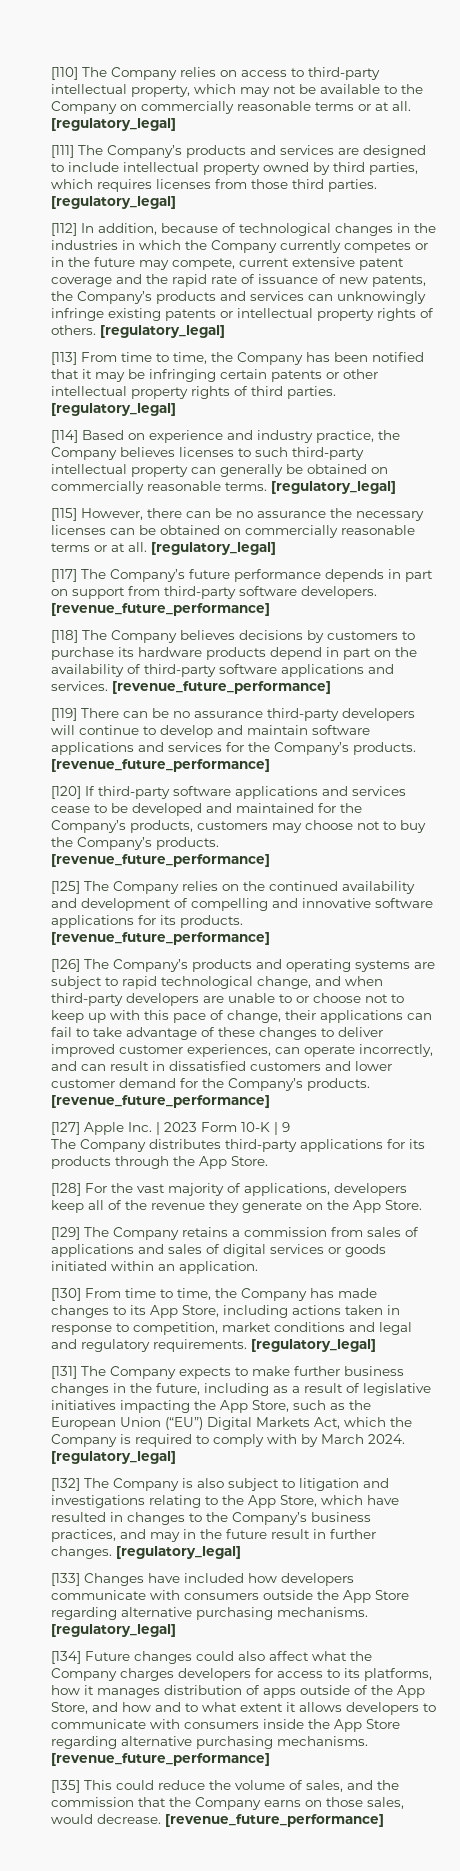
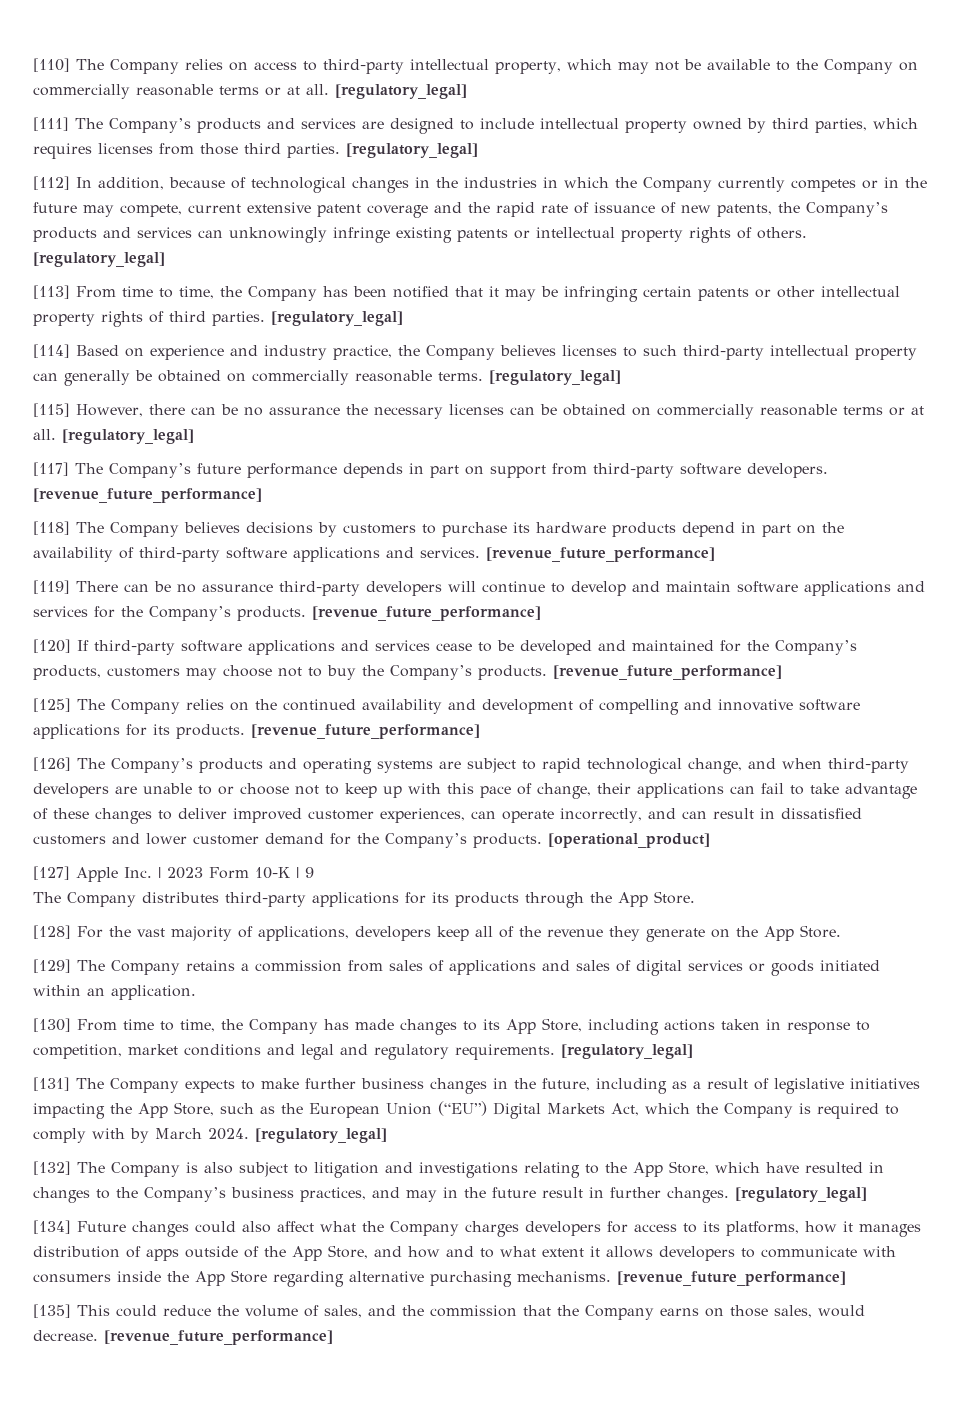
[51,1095,270,1108] [revenue_future_performance] -> [548,833,710,848] [operational_product]
[51,1573,354,1586] [51,1590,409,1603] [51,1607,368,1620] [51,1624,176,1637] // [133] Changes have included how developers communicate with consumers outside the App Store regarding alternative purchasing mechanisms. [regulatory_legal] -> (867, 1194) none

